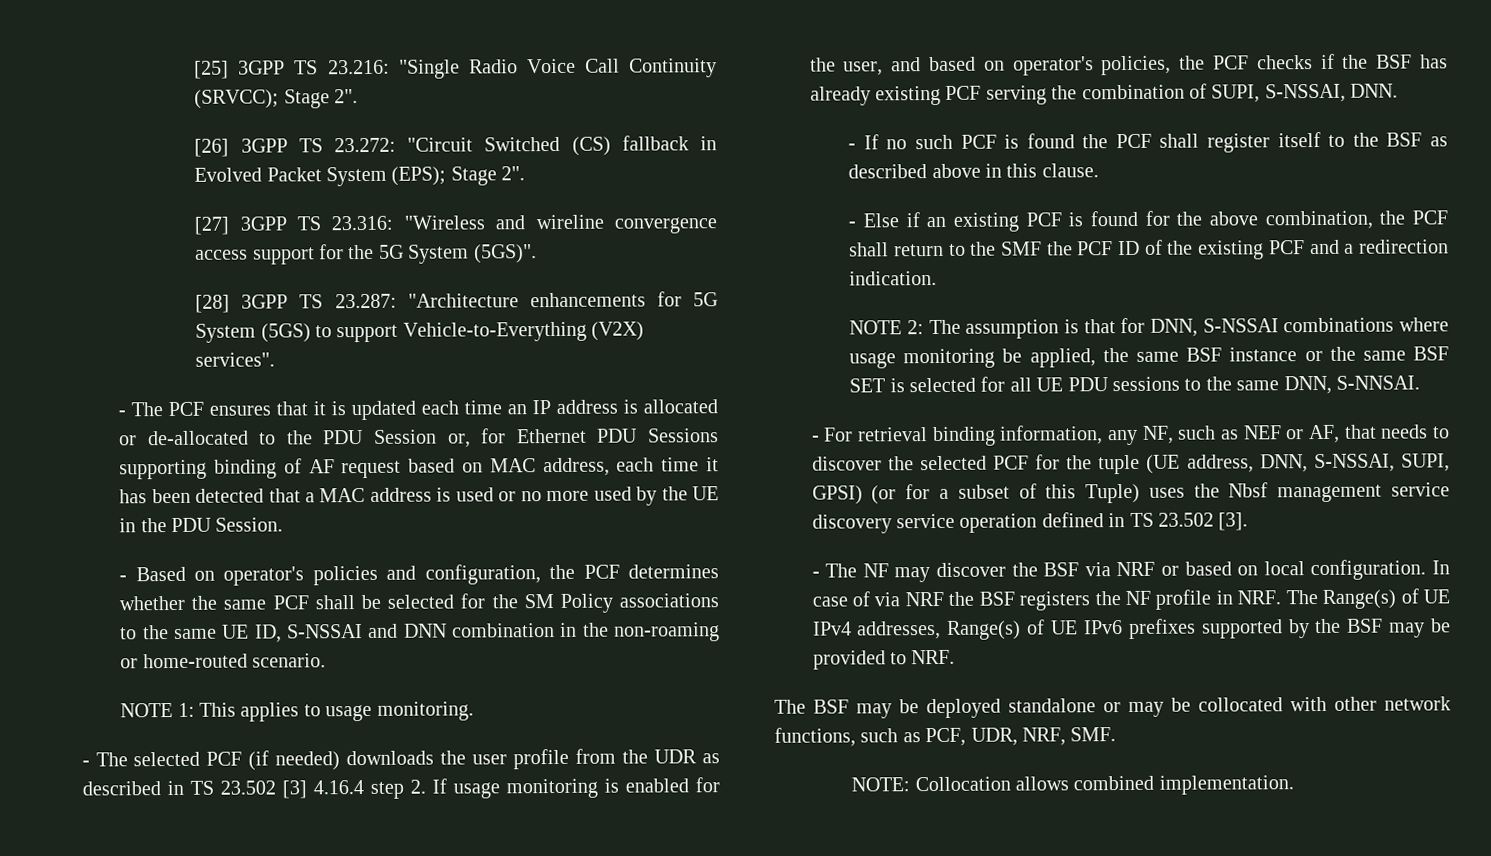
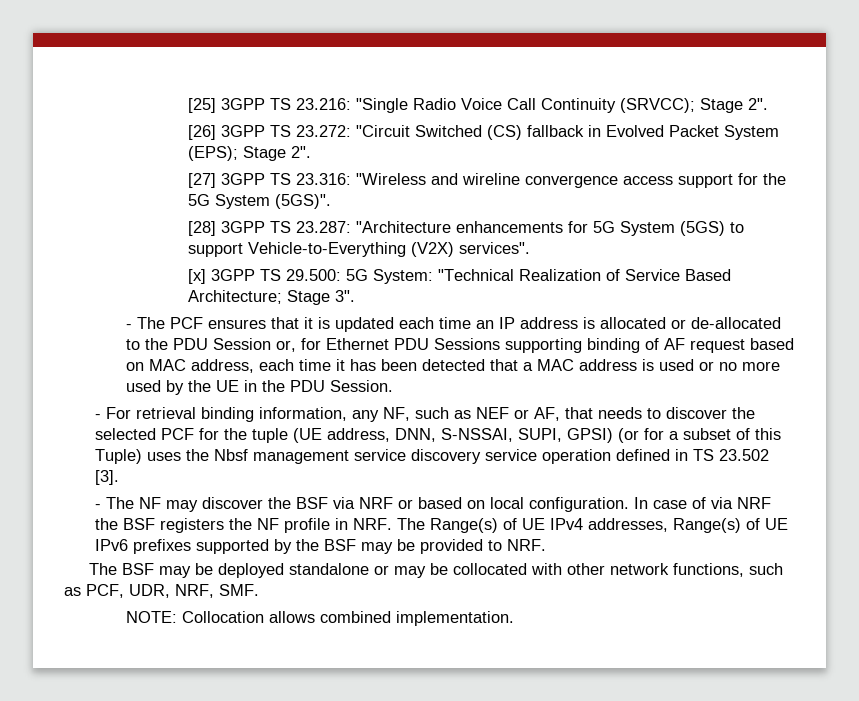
(276, 359) none -> [188,269,732,284] [188,290,356,305] // [x] 3GPP TS 29.500: 5G System: "Technical Realization of Service Based Architecture; Stage 3".
[119,564,719,586] [119,593,719,613] [120,622,721,643] [120,653,326,669] [120,701,474,722] [81,748,720,771] [81,777,720,799] [809,53,1448,76] [809,83,1399,106] [848,131,1448,153] [848,163,1099,179] [848,210,1448,232] [849,239,1449,260] [849,270,938,286] [849,317,1449,339] [849,346,1449,369] [849,375,1420,395] // - Based on operator's policies and configuration, the PCF determines whether the same PCF shall be selected for the SM Policy associations to the same UE ID, S-NSSAI and DNN combination in the non-roaming or home-routed scenario. // NOTE 1: This applies to usage monitoring. // - The selected PCF (if needed) downloads the user profile from the UDR as described in TS 23.502 [3] 4.16.4 step 2. If usage monitoring is enabled for the user, and based on operator's policies, the PCF checks if the BSF has already existing PCF serving the combination of SUPI, S-NSSAI, DNN. // - If no such PCF is found the PCF shall register itself to the BSF as described above in this clause. // - Else if an existing PCF is found for the above combination, the PCF shall return to the SMF the PCF ID of the existing PCF and a redirection indication. // NOTE 2: The assumption is that for DNN, S-NSSAI combinations where usage monitoring be applied, the same BSF instance or the same BSF SET is selected for all UE PDU sessions to the same DNN, S-NNSAI. -> (394, 386) none

